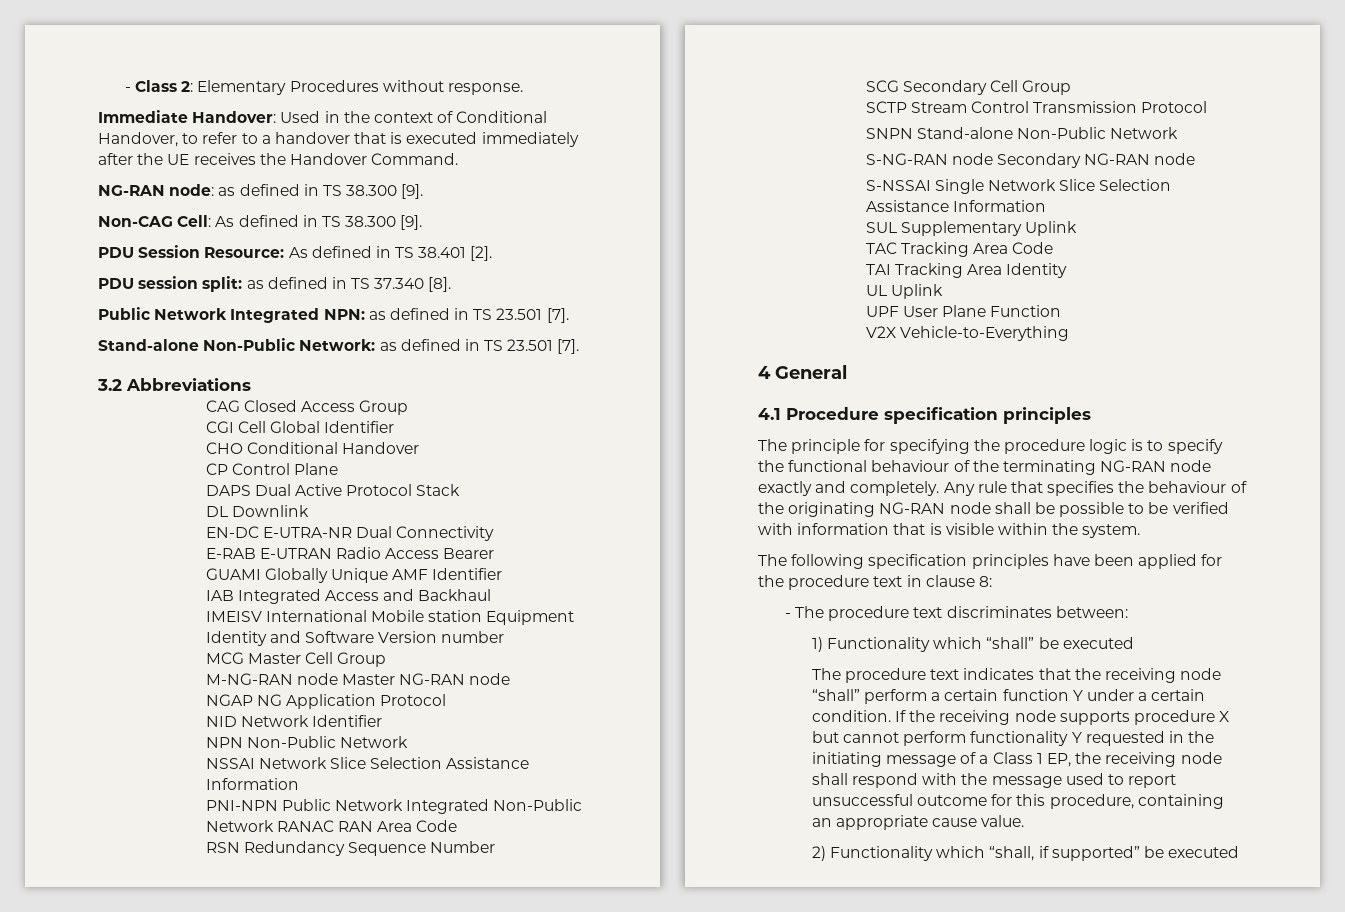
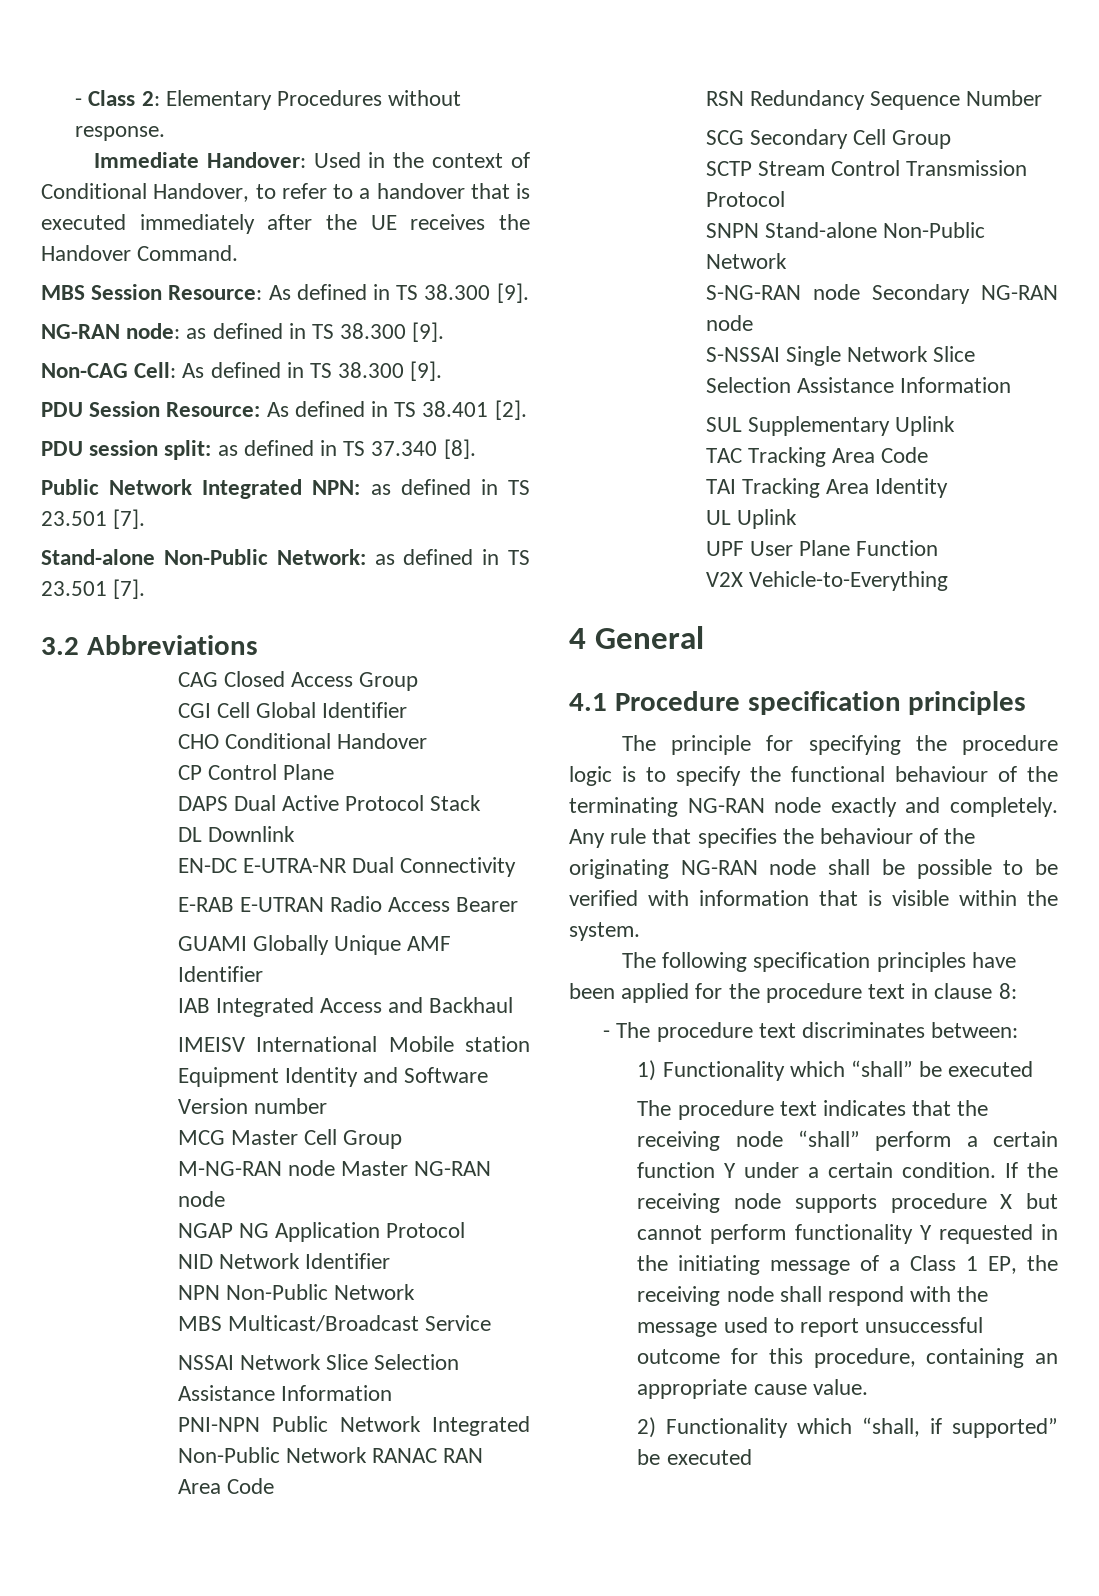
(459, 159) none -> [41,283,529,303] // MBS Session Resource: As defined in TS 38.300 [9].
(409, 742) none -> [177,1315,492,1332] // MBS Multicast/Broadcast Service

